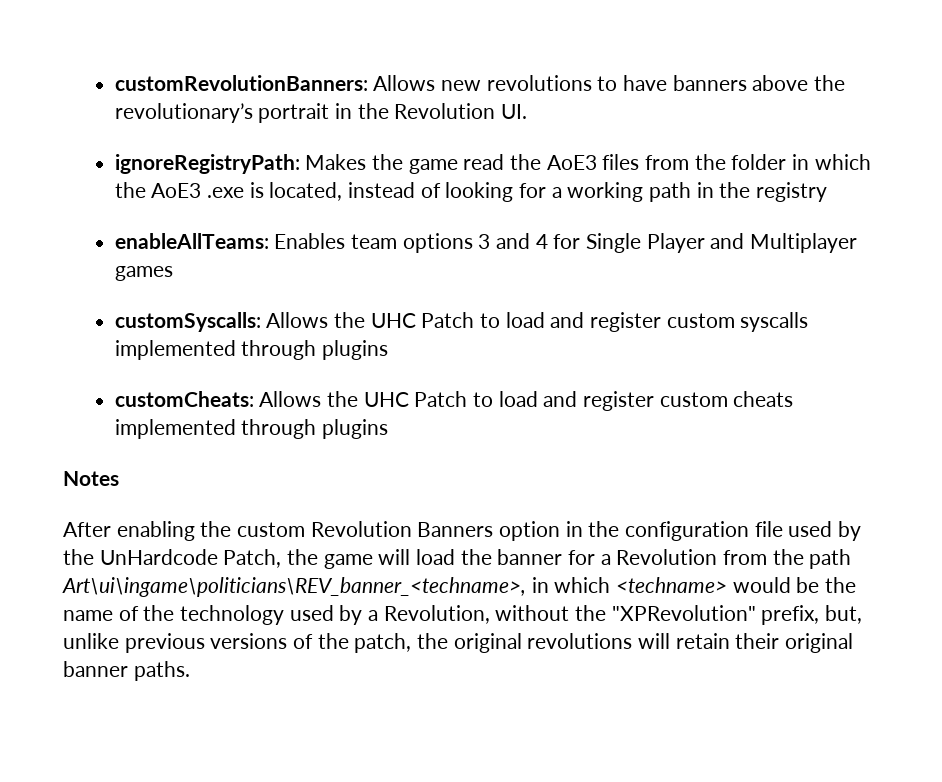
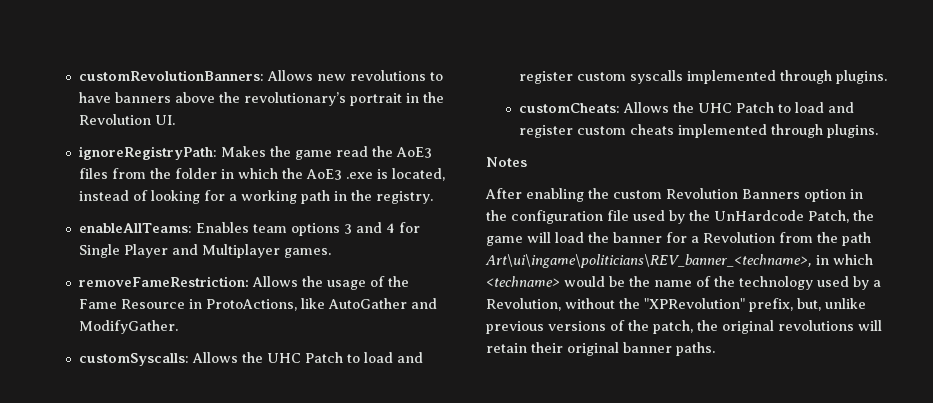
[756,182,828,202] registry -> [375,191,433,204] registry.
[114,266,173,281] games -> [283,248,331,258] [78,276,409,290] [78,298,437,311] [78,320,178,334] games. // removeFameRestriction: Allows the usage of the Fame Resource in ProtoActions, like AutoGather and ModifyGather.
[322,340,389,360] plugins -> [835,70,887,84] plugins.
[322,419,389,439] plugins -> [826,124,878,138] plugins.

